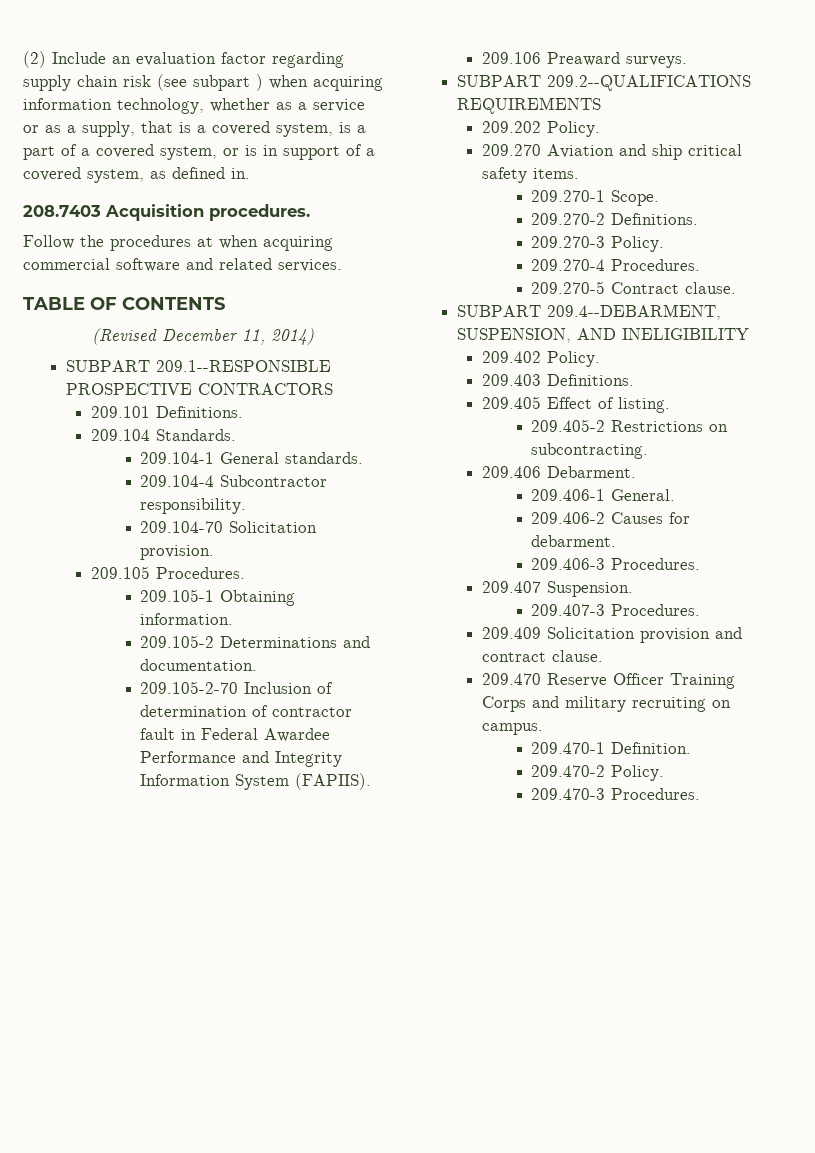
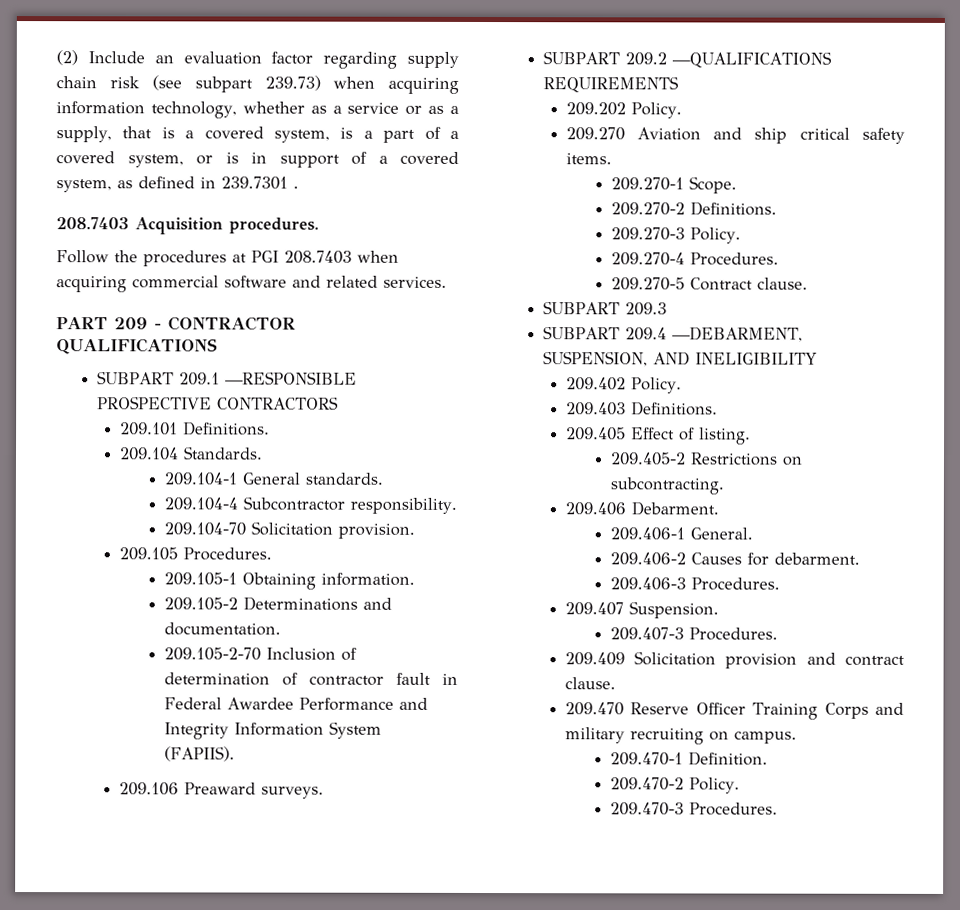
[256,74,263,91] ) -> [264,75,321,91] 239.73)
[231,168,250,179] in. -> [200,176,299,190] in 239.7301 .
(213, 242) none -> [251,250,352,264] PGI 208.7403
[23,297,225,310] [92,328,314,345] [65,360,331,372] TABLE OF CONTENTS // (Revised December 11, 2014) // SUBPART 209.1--RESPONSIBLE -> [56,316,296,331] [56,338,218,355] [96,371,357,386] PART 209 - CONTRACTOR QUALIFICATIONS // SUBPART 209.1 —RESPONSIBLE
[546,75,751,91] 209.2--QUALIFICATIONS -> [624,51,832,68] 209.2 —QUALIFICATIONS
[546,304,721,320] 209.4--DEBARMENT, -> [624,302,667,316] [542,326,803,342] 209.3 // SUBPART 209.4 —DEBARMENT,

